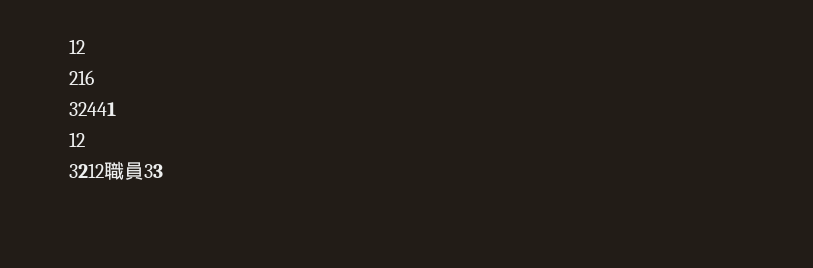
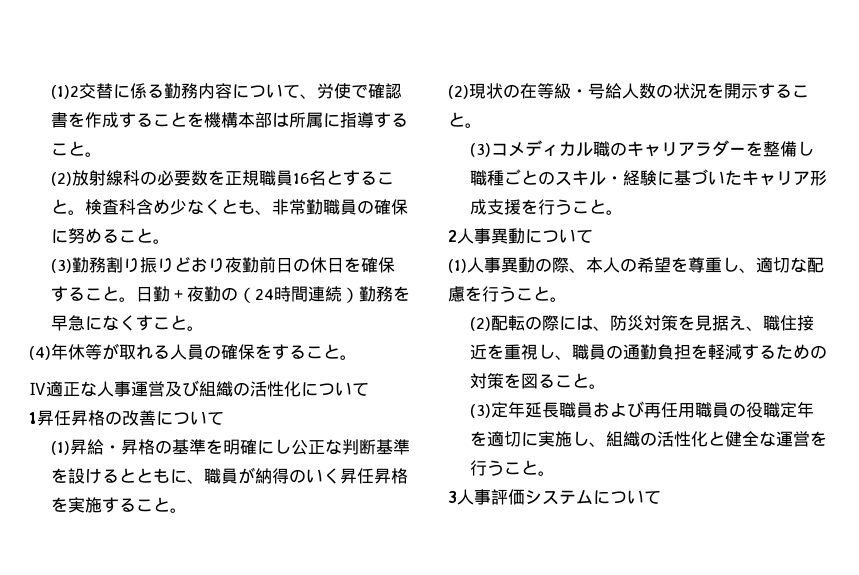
[69,39,86,54] [69,70,95,85] [69,102,117,116] [69,132,86,147] [69,161,164,180] 12 // 216 // 32441 // 12 // 3212職員33 -> [50,83,402,99] [50,112,408,128] [50,141,102,157] [50,170,394,186] [50,199,408,215] [50,228,170,244] [50,256,395,273] [50,286,410,303] [50,315,204,331] [29,343,357,360] [29,380,369,397] [29,410,224,426] [50,439,410,455] [50,467,408,484] [50,497,187,513] [448,83,809,99] [448,112,482,128] [469,140,814,157] [469,169,827,186] [469,199,623,215] [448,228,593,244] [448,257,824,273] [448,286,567,302] [469,315,814,331] [469,344,827,360] [469,373,606,389] [469,401,814,418] [469,431,827,447] [469,460,555,476] [448,489,661,505] (1)2交替に係る勤務内容について、労使で確認書を作成することを機構本部は所属に指導すること。 // (2)放射線科の必要数を正規職員16名とすること。検査科含め少なくとも、非常勤職員の確保に努めること。 // (3)勤務割り振りどおり夜勤前日の休日を確保すること。日勤＋夜勤の（24時間連続）勤務を早急になくすこと。 // (4)年休等が取れる人員の確保をすること。 // Ⅳ適正な人事運営及び組織の活性化について // 1昇任昇格の改善について // (1)昇給・昇格の基準を明確にし公正な判断基準を設けるとともに、職員が納得のいく昇任昇格を実施すること。 // (2)現状の在等級・号給人数の状況を開示すること。 // (3)コメディカル職のキャリアラダーを整備し職種ごとのスキル・経験に基づいたキャリア形成支援を行うこと。 // 2人事異動について // (1)人事異動の際、本人の希望を尊重し、適切な配慮を行うこと。 // (2)配転の際には、防災対策を見据え、職住接近を重視し、職員の通勤負担を軽減するための対策を図ること。 // (3)定年延長職員および再任用職員の役職定年を適切に実施し、組織の活性化と健全な運営を行うこと。 // 3人事評価システムについて

